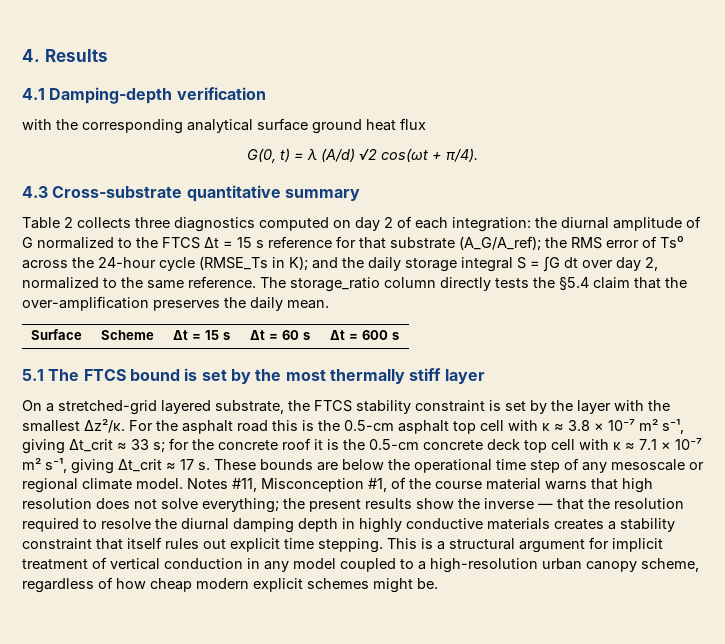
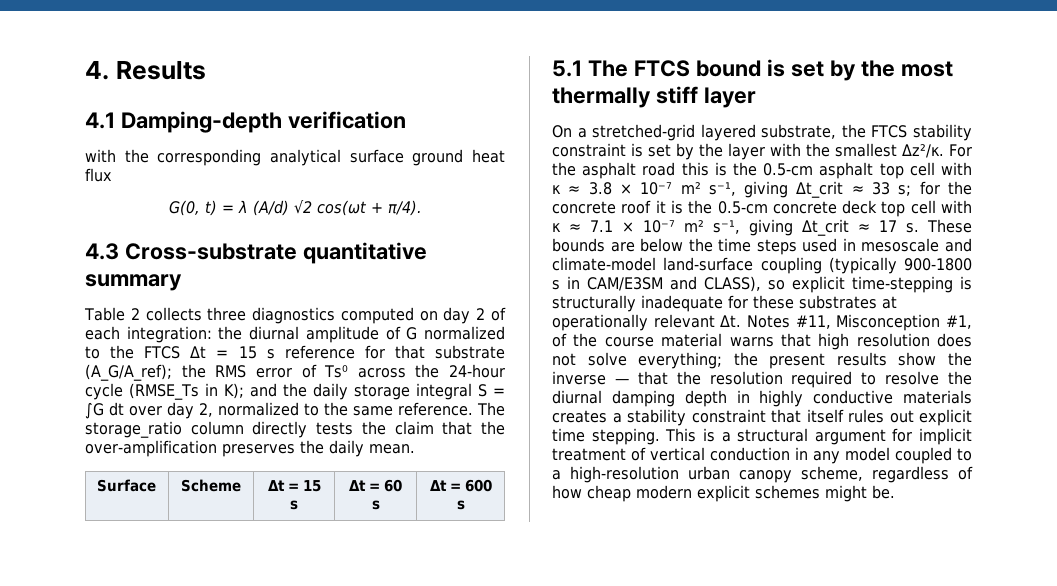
[559,277,589,291] §5.4 -> (386, 428) none
[414,458,704,473] [22,478,183,493] operational time step of any mesoscale or regional climate model. -> [718,238,972,255] [552,257,972,274] [552,276,972,293] [552,295,897,312] [552,314,742,331] time steps used in mesoscale and climate-model land-surface coupling (typically 900-1800 s in CAM/E3SM and CLASS), so explicit time-stepping is structurally inadequate for these substrates at operationally relevant Δt.

